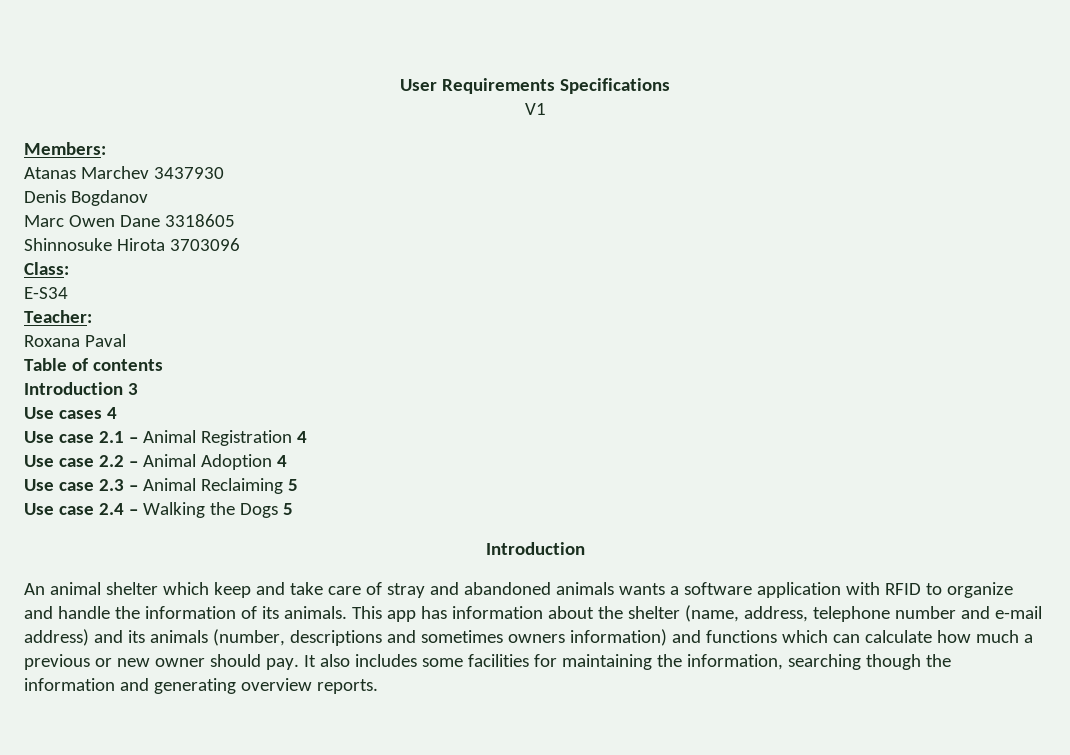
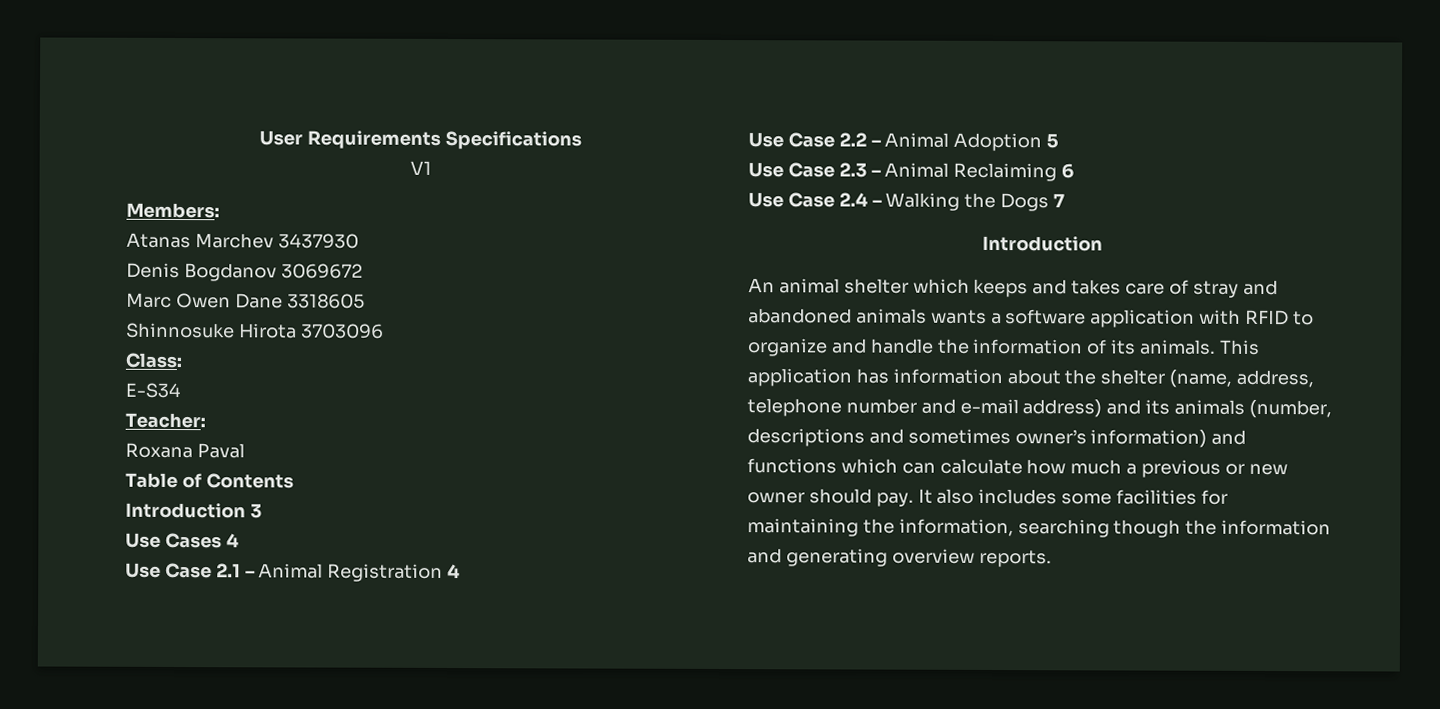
(148, 198) none -> [280,263,363,279] 3069672
[92,359,163,371] contents -> [205,473,294,489] Contents
[58,407,117,419] [24,431,94,443] cases 4 // Use case -> [164,532,239,549] [125,562,212,579] Cases 4 // Use Case
[58,458,94,467] case -> [787,132,835,148] Case
[276,455,287,467] [24,479,94,491] 4 // Use case -> [1046,133,1060,149] [748,162,835,178] 5 // Use Case
[287,479,298,491] [24,503,94,515] 5 // Use case -> [1061,163,1075,179] [748,192,835,208] 6 // Use Case
[282,503,293,515] 5 -> [1053,193,1066,208] 7
[213,582,323,598] keep and take -> [973,278,1122,298] keeps and takes
[386,610,416,622] app -> [747,368,852,387] application
[507,634,565,643] owners -> [1014,429,1087,445] owner’s

